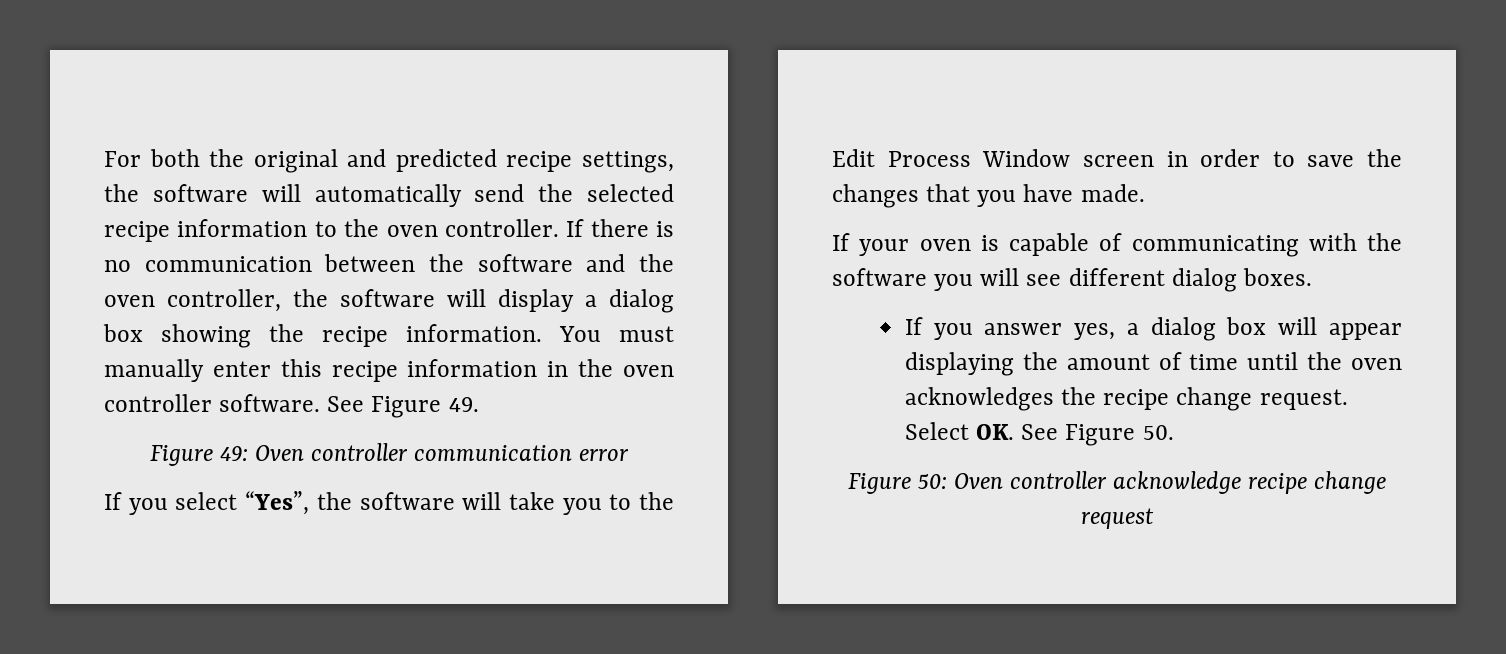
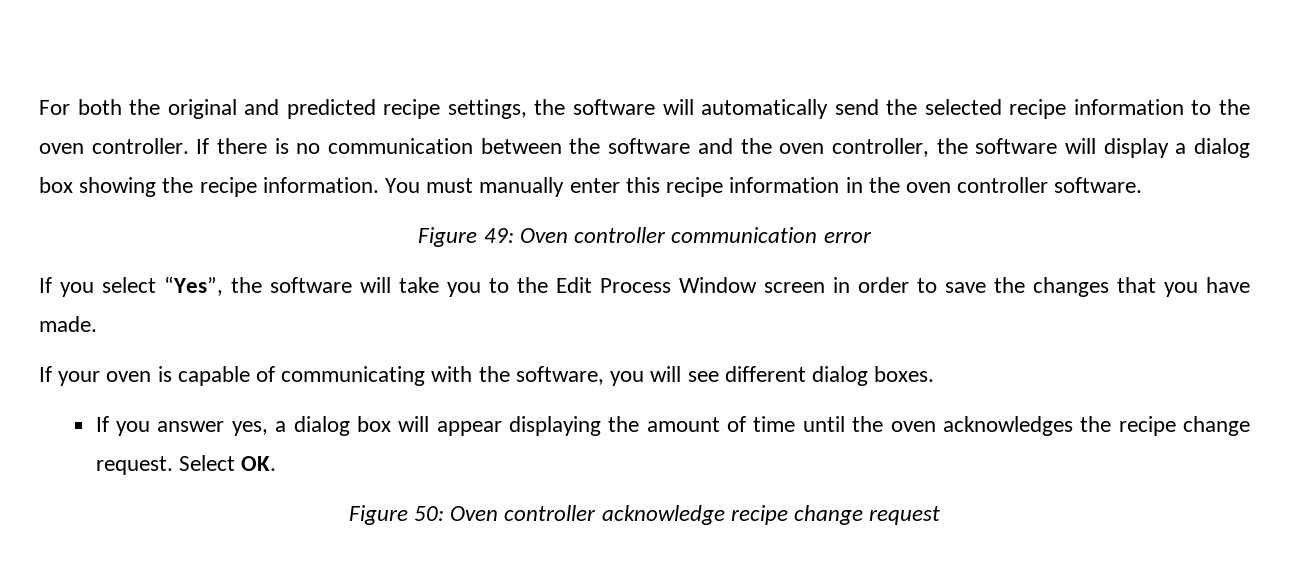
[327,396,479,418] See Figure 49. -> (1143, 185) none
[832,268,927,286] software -> [515,366,604,385] software,
[1021,424,1174,446] See Figure 50. -> (277, 463) none

